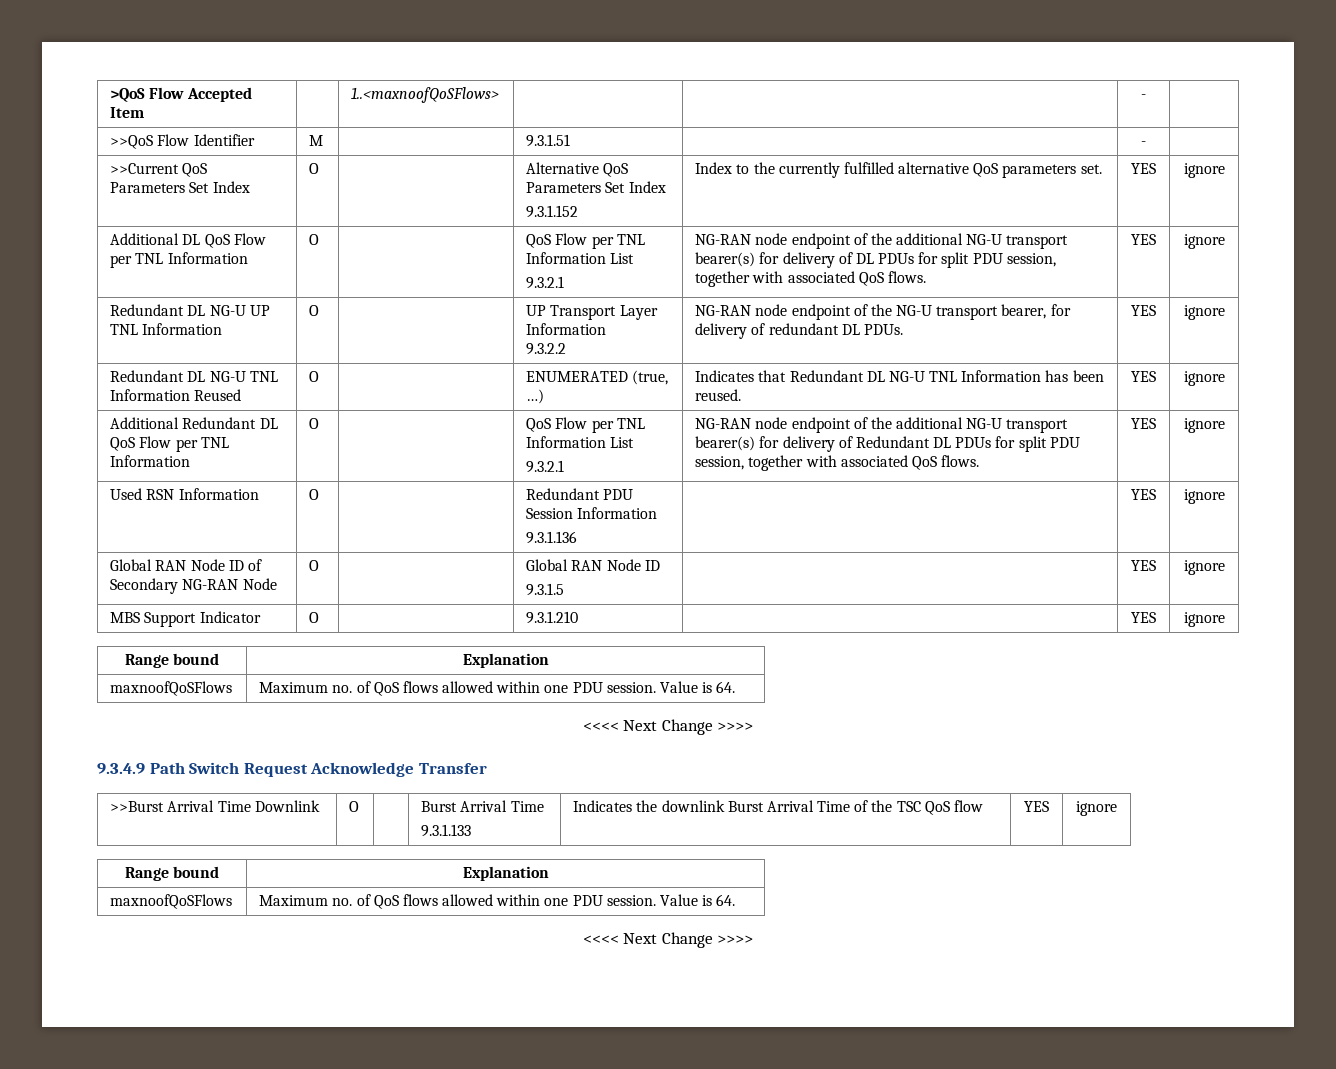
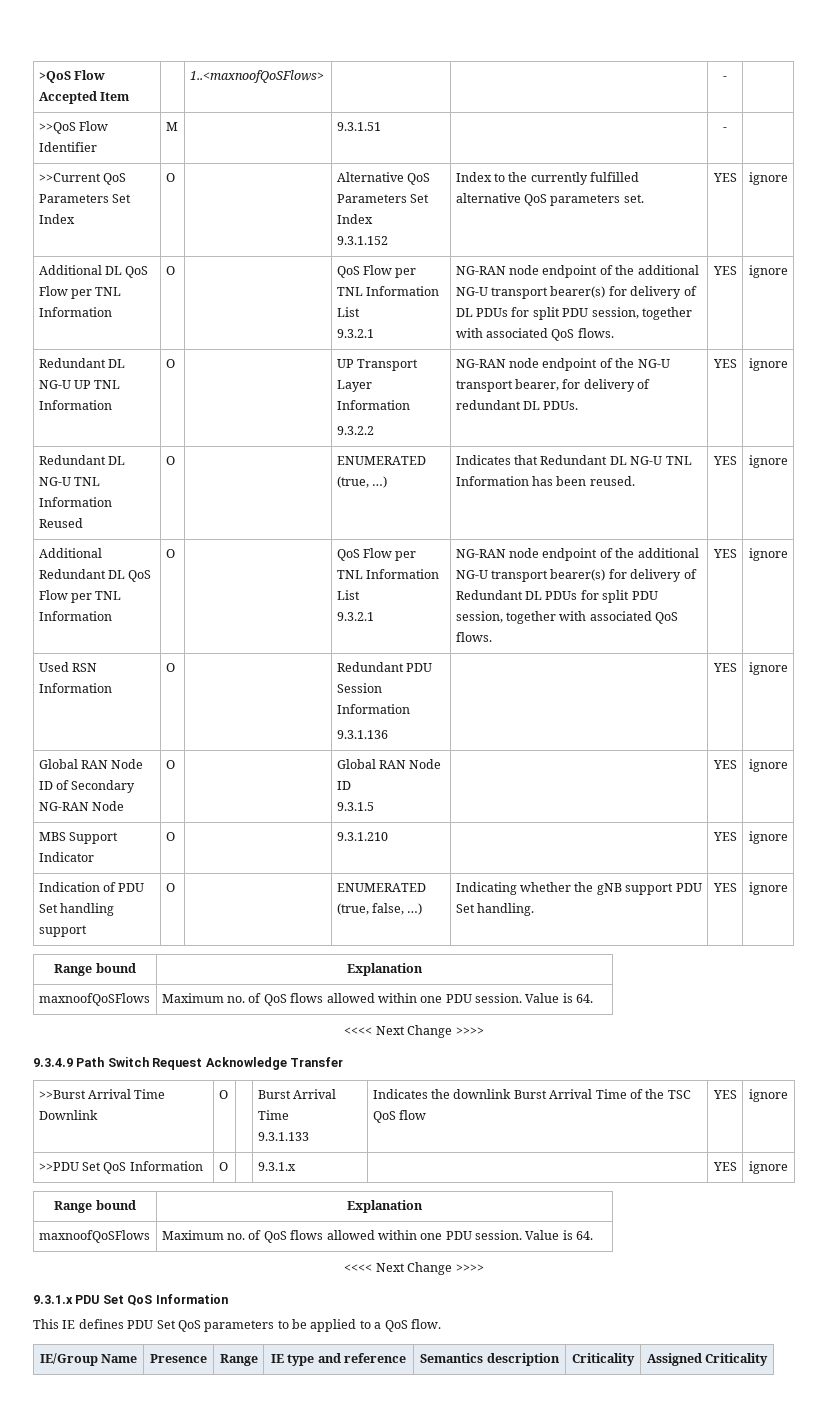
(1225, 619) none -> [38,882,145,892] [38,903,115,916] [38,925,87,937] [165,883,175,892] [336,883,426,892] [336,903,423,915] [455,882,702,895] [455,903,535,916] [712,883,737,892] [748,882,788,895] // Indication of PDU Set handling support | O | | ENUMERATED (true, false, …) | Indicating whether the gNB support PDU Set handling. | YES | ignore
(1117, 808) none -> [38,1161,203,1174] [218,1162,228,1171] [257,1162,296,1171] [712,1162,737,1171] [749,1161,788,1174] // >>PDU Set QoS Information | O | | 9.3.1.x | | YES | ignore
(754, 939) none -> [33,1294,228,1306] [33,1319,441,1332] [39,1353,138,1366] [150,1354,207,1363] [219,1354,258,1366] [270,1353,407,1366] [420,1353,560,1366] [572,1353,635,1366] [646,1353,769,1366] // 9.3.1.x PDU Set QoS Information // This IE defines PDU Set QoS parameters to be applied to a QoS flow. // IE/Group Name | Presence | Range | IE type and reference | Semantics description | Criticality | Assigned Criticality

